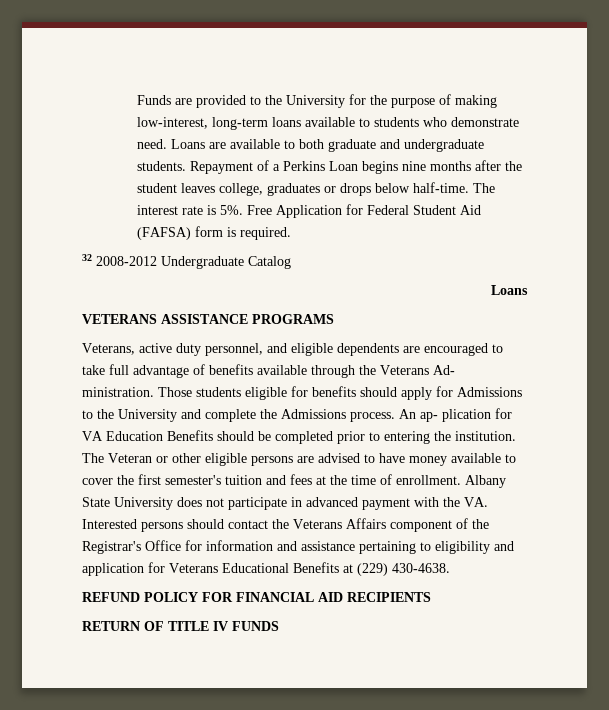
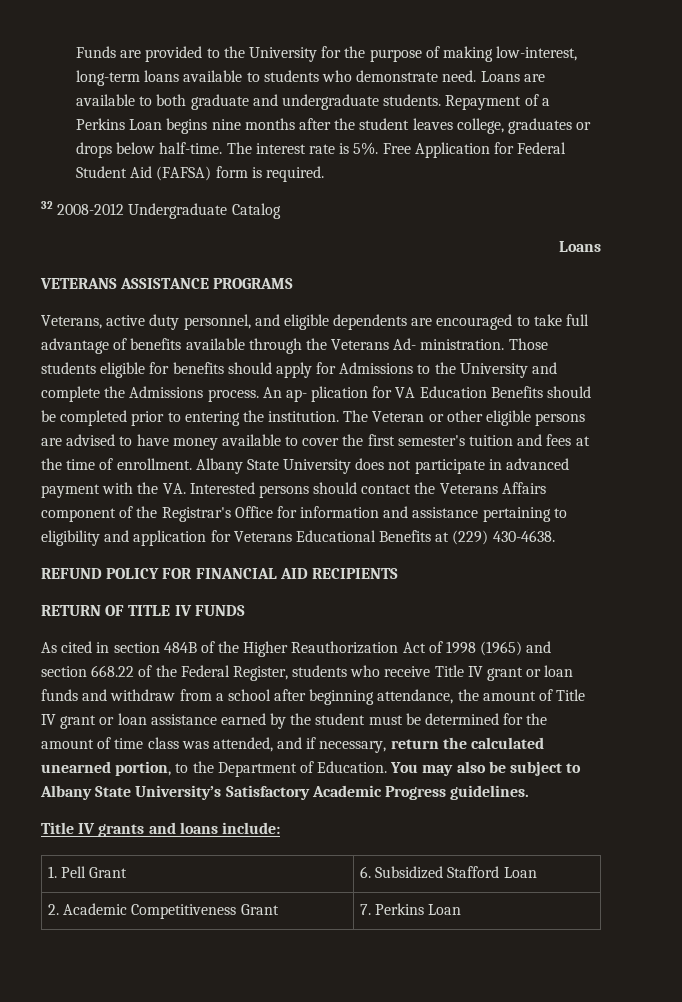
(279, 626) none -> [41,641,552,657] [41,665,574,681] [41,689,586,705] [41,713,548,729] [41,737,545,753] [41,761,582,777] [40,785,530,800] [41,822,280,837] [48,866,128,878] [360,866,537,879] [48,903,279,919] [360,903,462,915] // As cited in section 484B of the Higher Reauthorization Act of 1998 (1965) and section 668.22 of the Federal Register, students who receive Title IV grant or loan funds and withdraw from a school after beginning attendance, the amount of Title IV grant or loan assistance earned by the student must be determined for the amount of time class was attended, and if necessary, return the calculated unearned portion, to the Department of Education. You may also be subject to Albany State University’s Satisfactory Academic Progress guidelines. // Title IV grants and loans include: // 1. Pell Grant | 6. Subsidized Stafford Loan // 2. Academic Competitiveness Grant | 7. Perkins Loan

